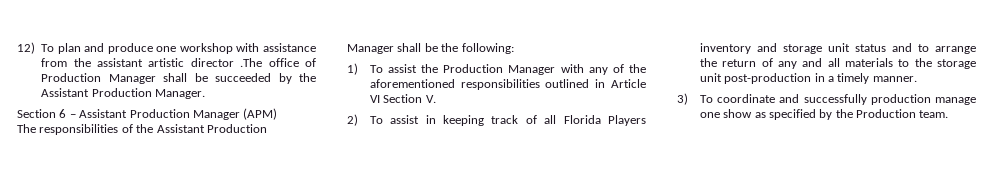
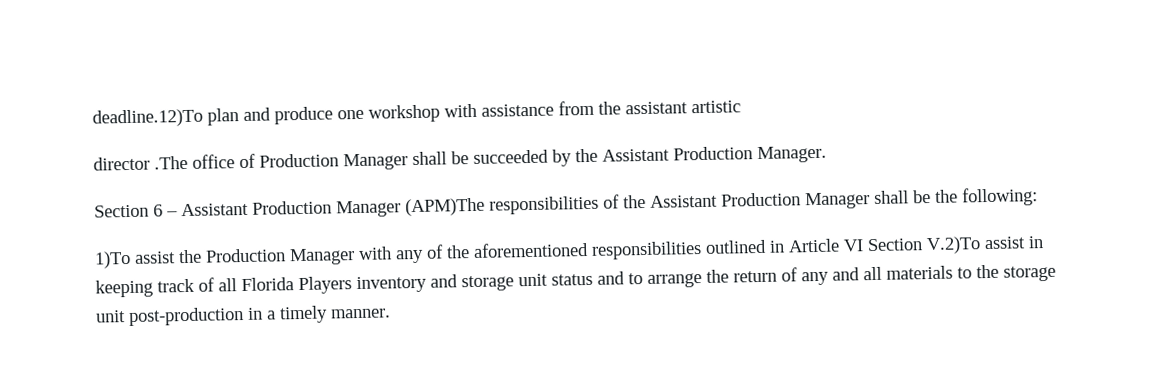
[17,42,55,54] 12) To -> [92,108,203,128] deadline.12)To
(185, 62) none -> (741, 107) //
[243,108,278,120] [17,124,36,133] (APM) // The -> [405,197,485,217] (APM)The
[347,63,383,75] 1) To -> [94,250,131,269] 1)To
[425,95,436,103] [347,114,383,126] V. // 2) To -> [926,236,981,255] V.2)To
[677,93,976,105] [699,109,949,120] // 3) To coordinate and successfully production manage one show as specified by the Production team. -> (391, 313) none

